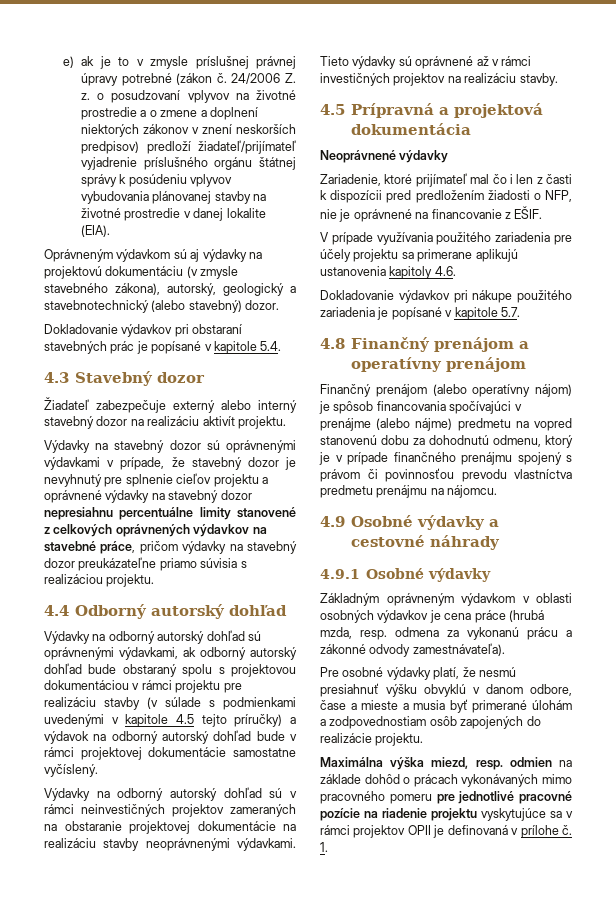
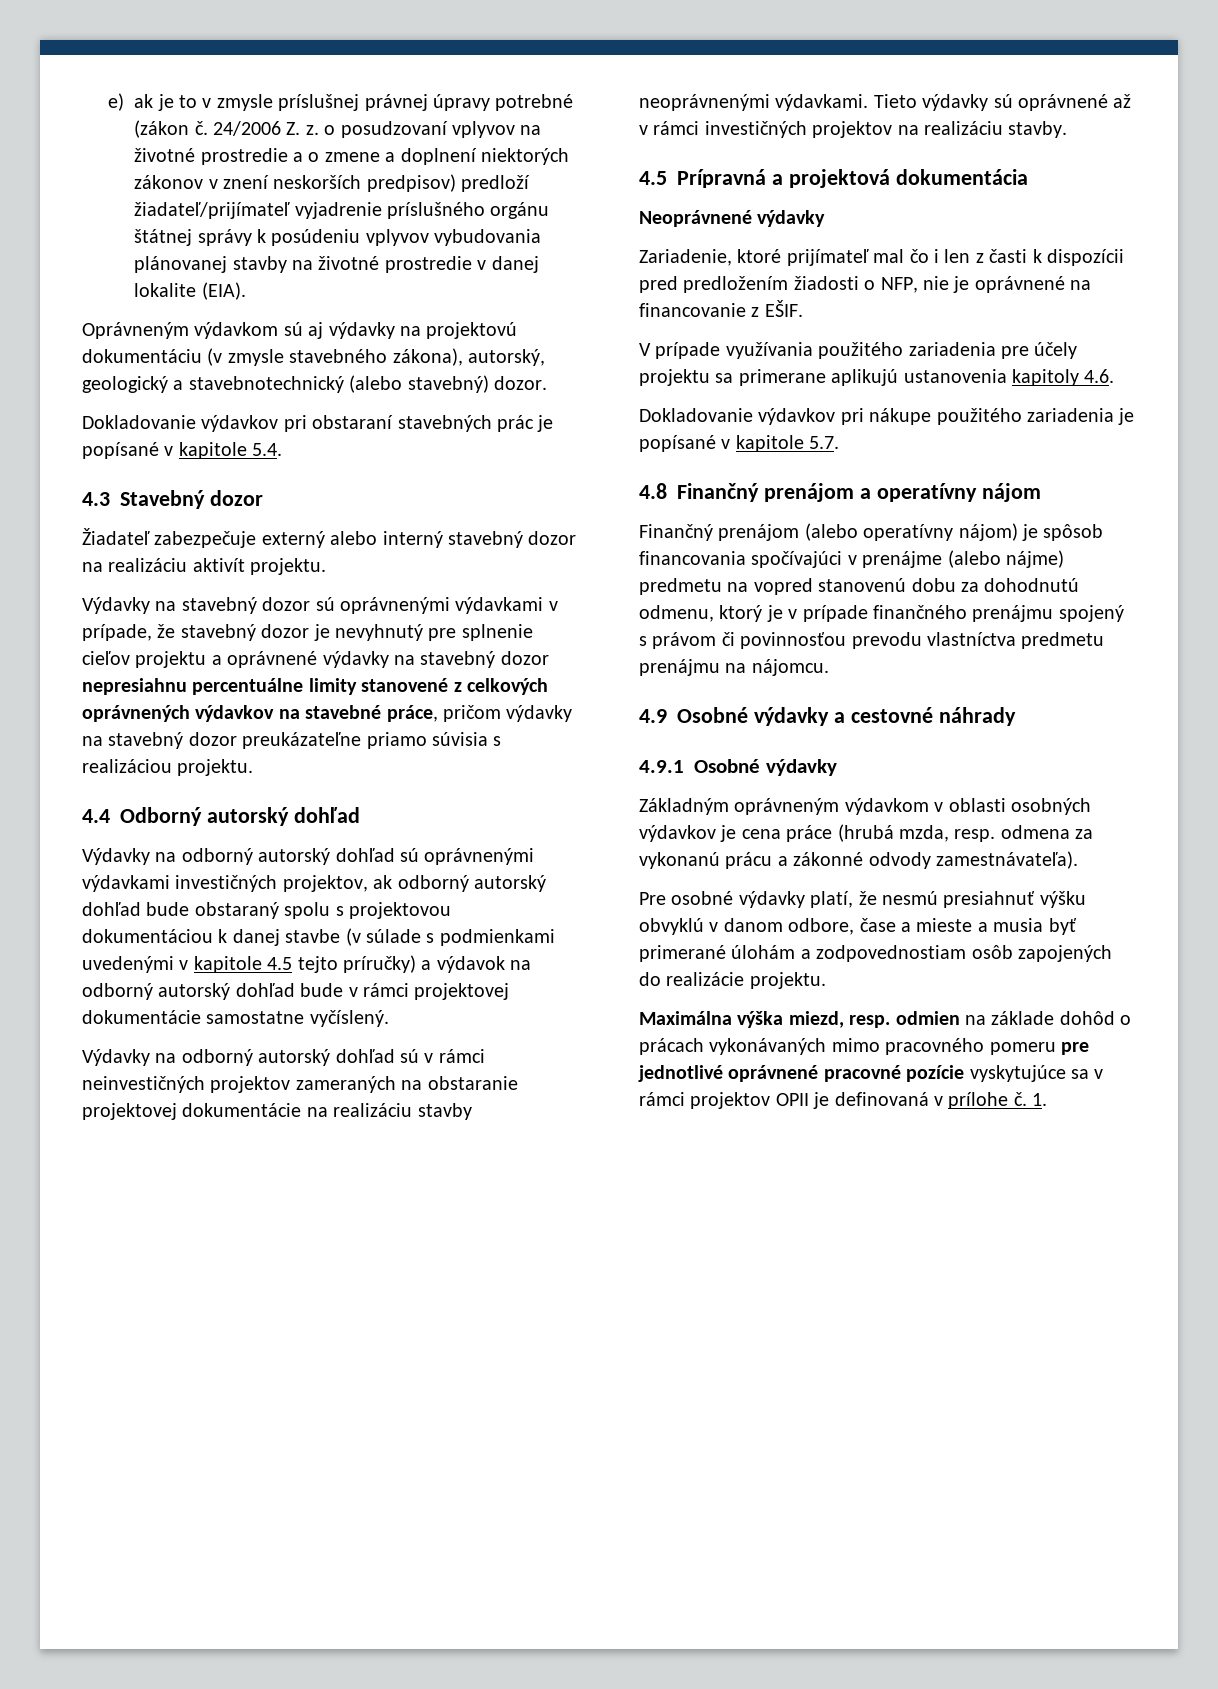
[119,647,178,660] výdavkami, -> [82,875,368,892] výdavkami investičných projektov,
[132,680,242,693] [44,697,140,710] v rámci projektu pre realizáciu stavby -> [218,929,341,946] k danej stavbe
[446,357,527,372] prenájom -> [981,483,1041,502] nájom
(515, 797) none -> [728,1065,819,1082] oprávnené
[364,808,477,821] na riadenie projektu -> (965, 1073) none

